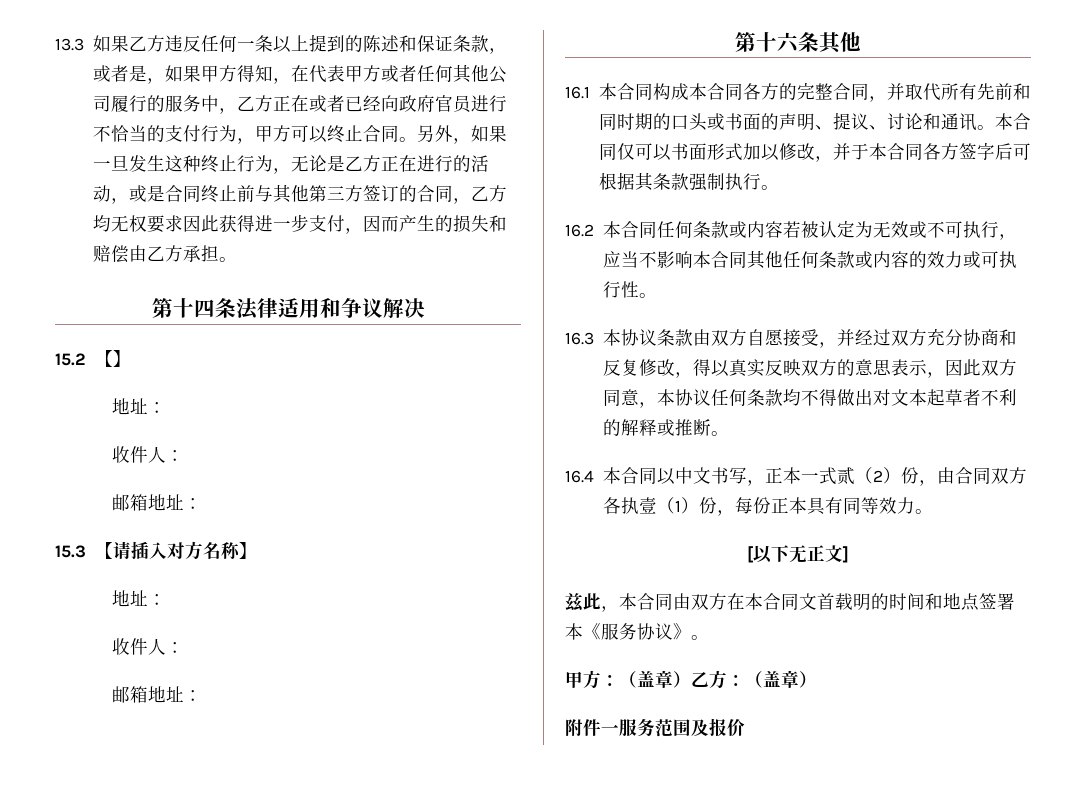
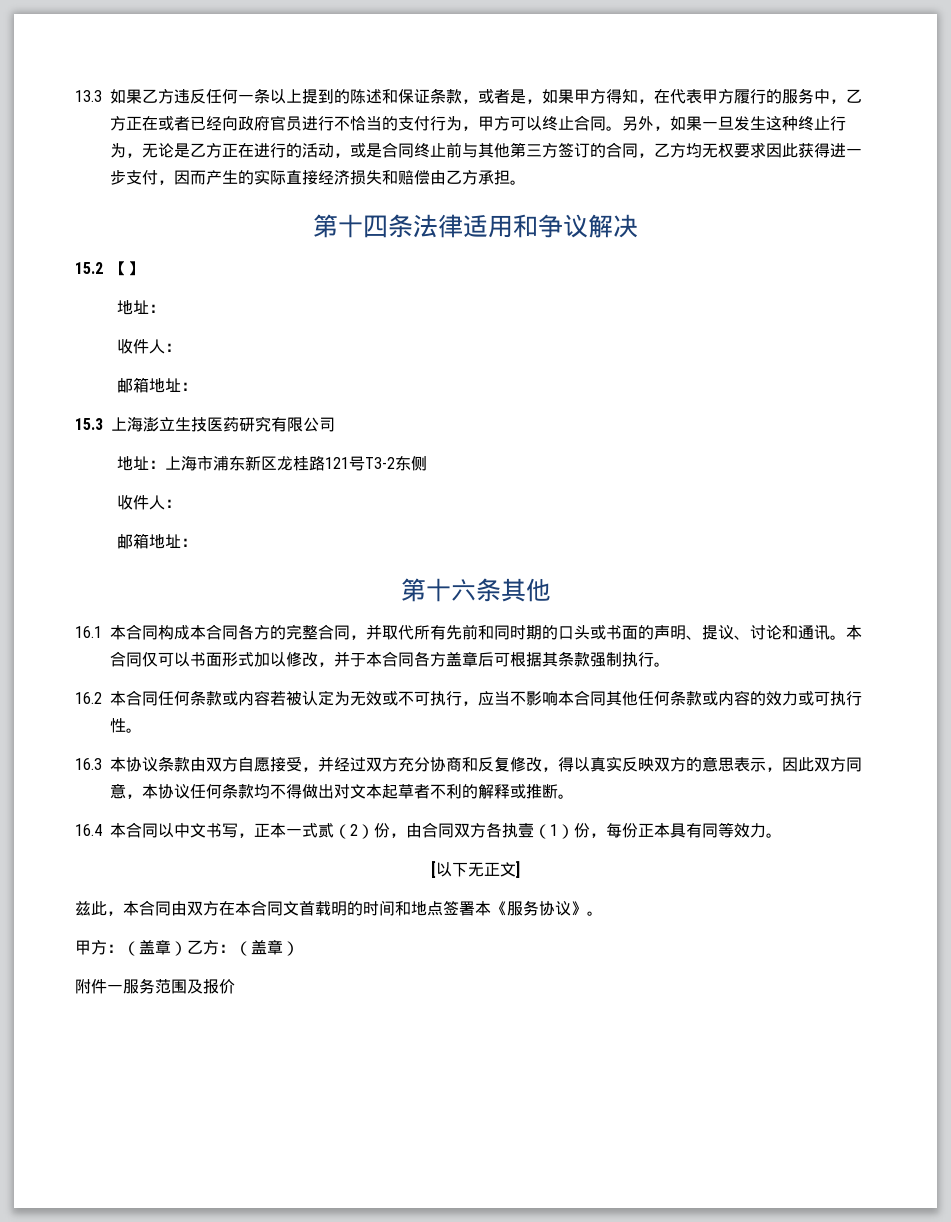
[380,64,507,83] [92,95,111,112] 或者任何其他公司 -> (734, 96) none
(453, 223) none -> [254,169,350,185] 实际直接经济
[94,541,257,560] [111,590,166,607] 【请插入对方名称】 // 地址： -> [111,416,335,432] [116,455,427,471] 上海澎立生技医药研究有限公司 // 地址：上海市浦东新区龙桂路121号T3-2东侧
[958,142,995,160] 签字 -> [446,652,478,667] 盖章

